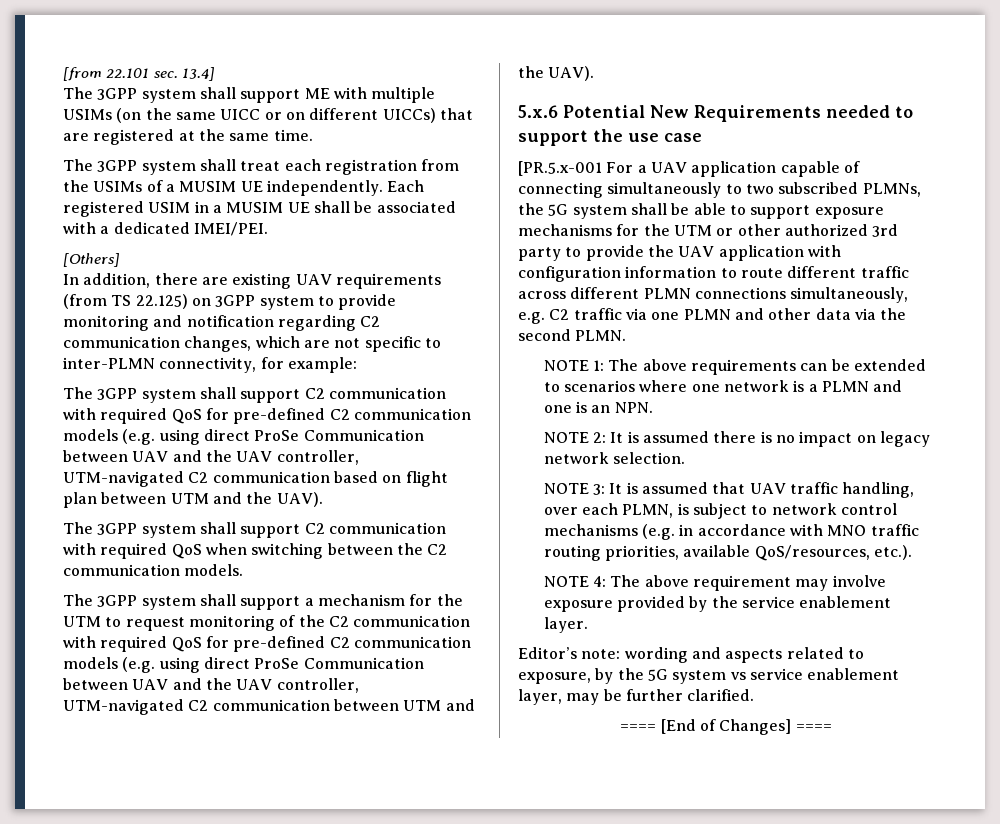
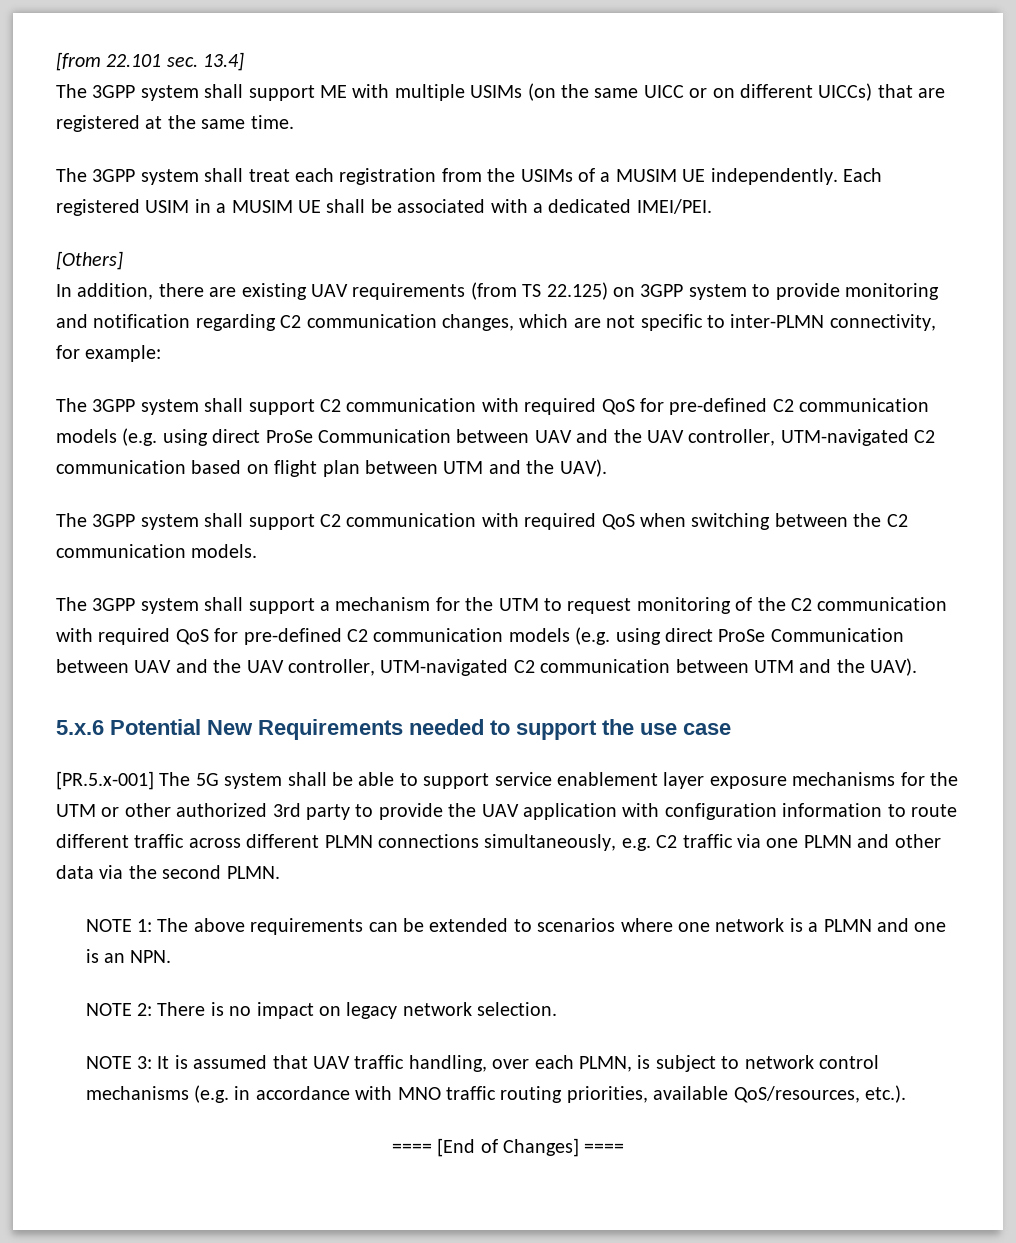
[518,161,860,177] [518,182,921,198] [518,203,544,215] [PR.5.x-001 For a UAV application capable of connecting simultaneously to two subscribed PLMNs, the -> [56,771,191,790] [PR.5.x-001] The
(811, 212) none -> [494,772,705,789] service enablement layer
[610,431,757,443] It is assumed there -> [157,1002,206,1016] There
[543,575,886,591] [543,596,892,612] [543,617,588,633] [518,647,864,663] [518,668,900,684] [518,689,755,705] // NOTE 4: The above requirement may involve exposure provided by the service enablement layer. // Editor’s note: wording and aspects related to exposure, by the 5G system vs service enablement layer, may be further clarified. -> (907, 1094) none

